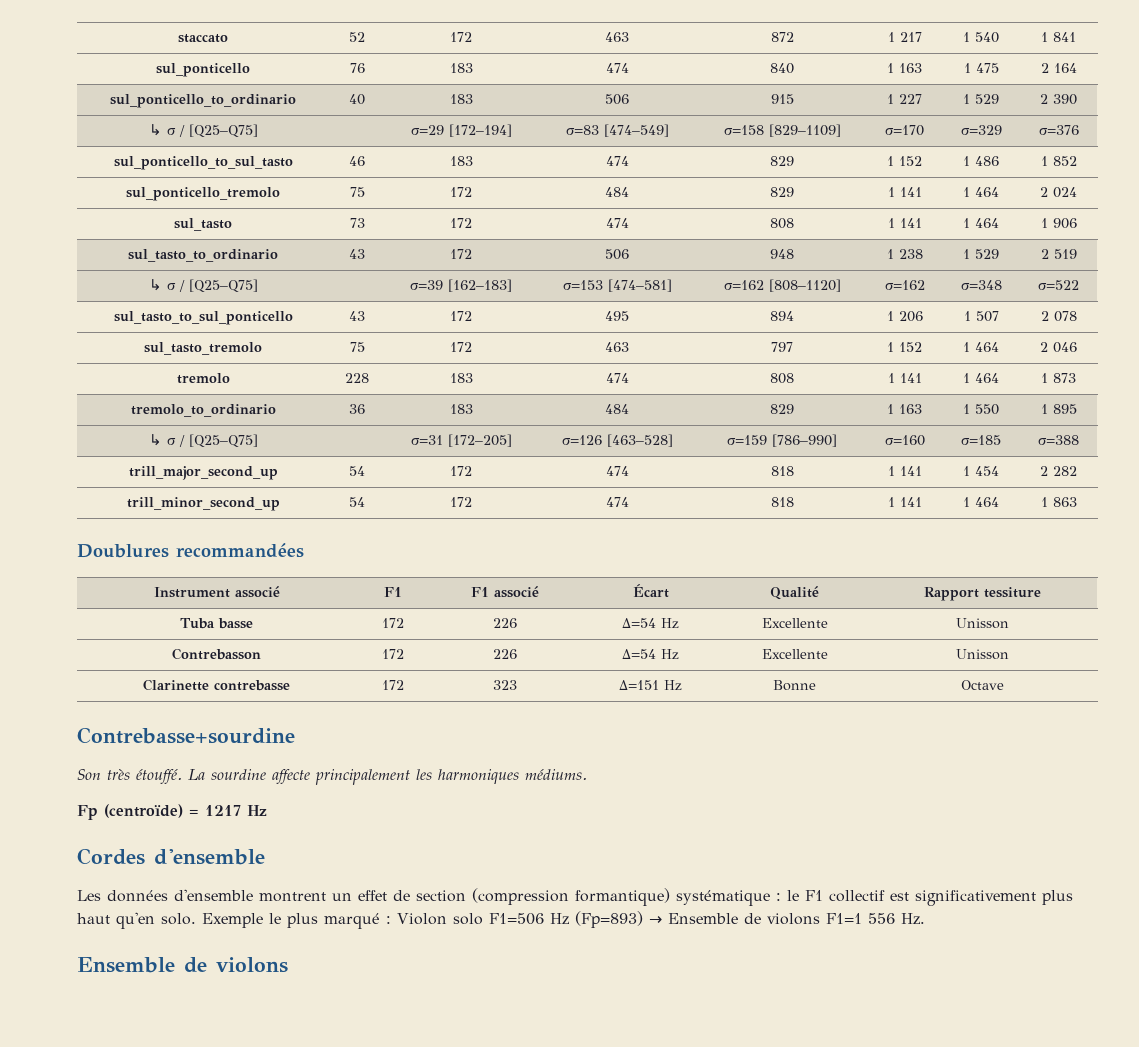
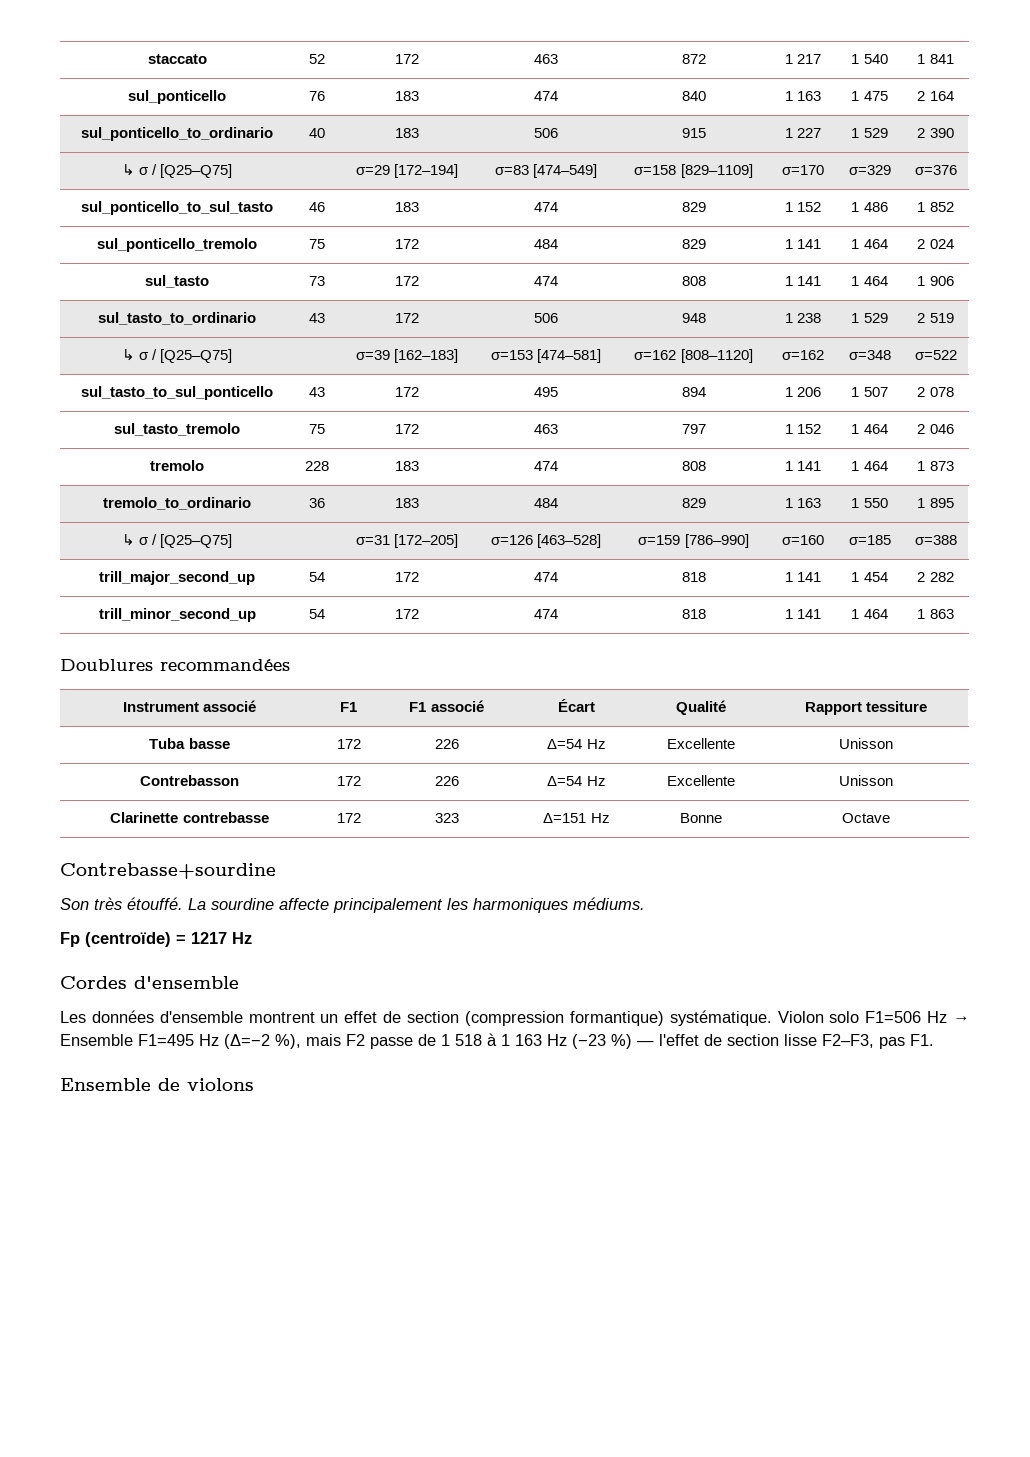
[676,890,1073,906] [77,912,391,929] systématique : le F1 collectif est significativement plus haut qu'en solo. Exemple le plus marqué : -> [669,1010,772,1026] systématique.
[574,911,643,928] (Fp=893) -> (948, 1017) none
[743,913,925,925] de violons F1=1 556 Hz. -> [138,1033,934,1049] F1=495 Hz (Δ=−2 %), mais F2 passe de 1 518 à 1 163 Hz (−23 %) — l'effet de section lisse F2–F3, pas F1.

